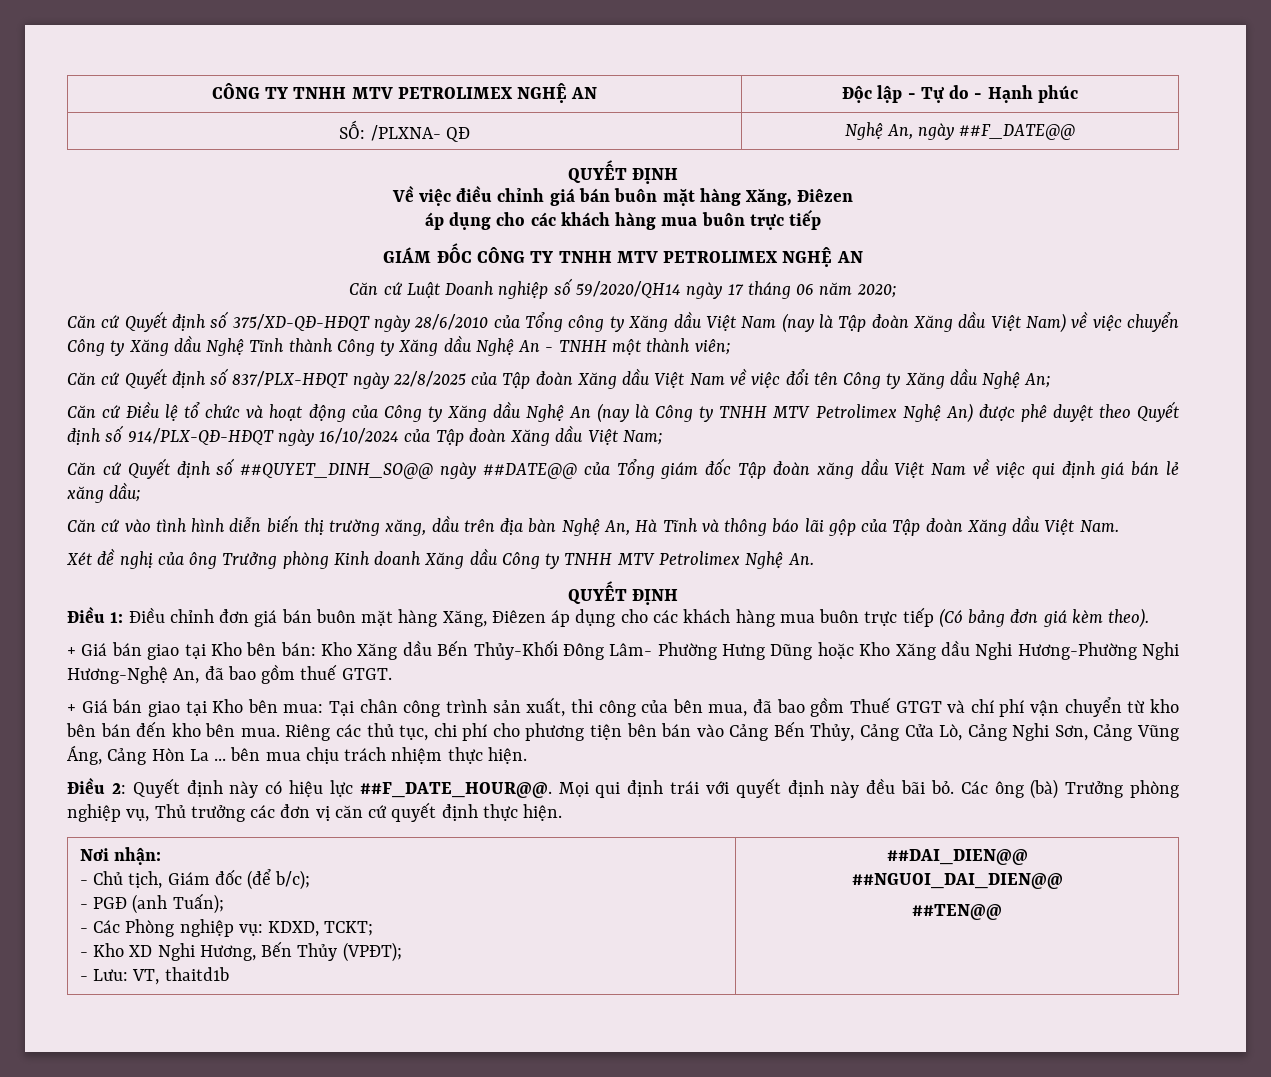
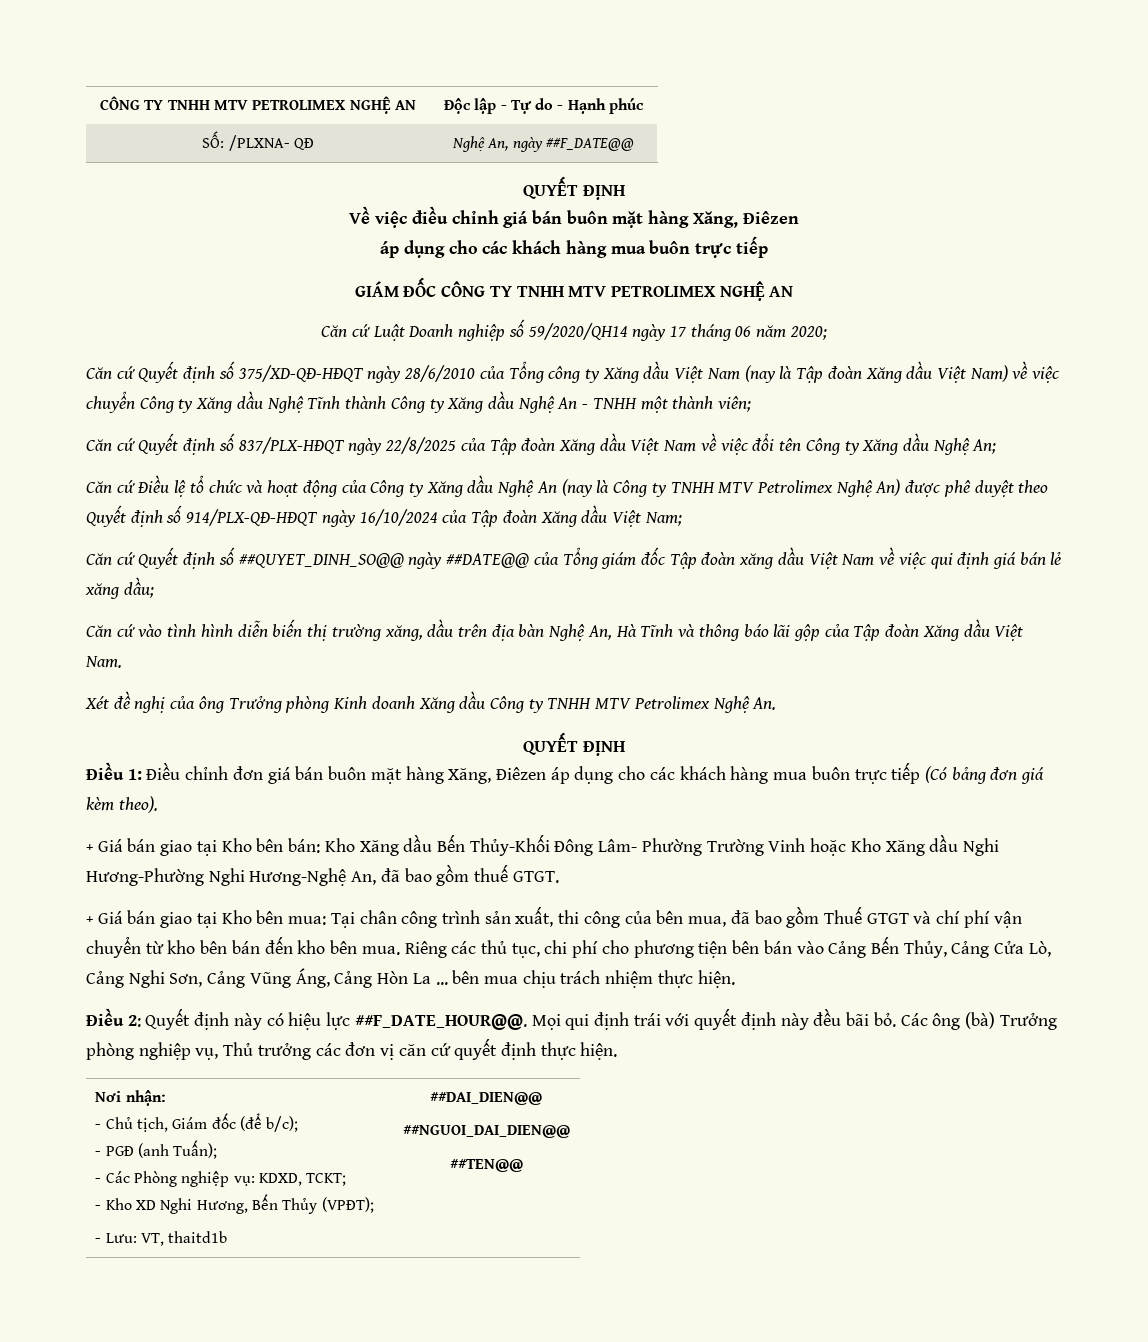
[722,644,813,660] Hưng Dũng -> [706,838,806,856] Trường Vinh

